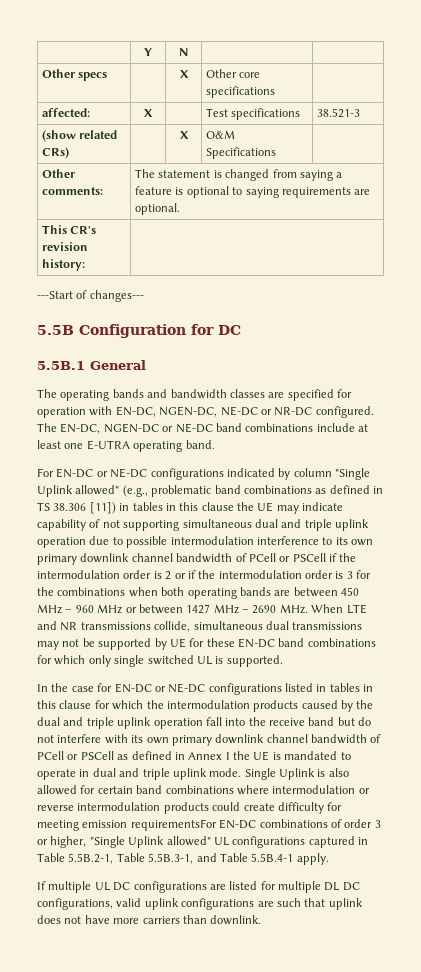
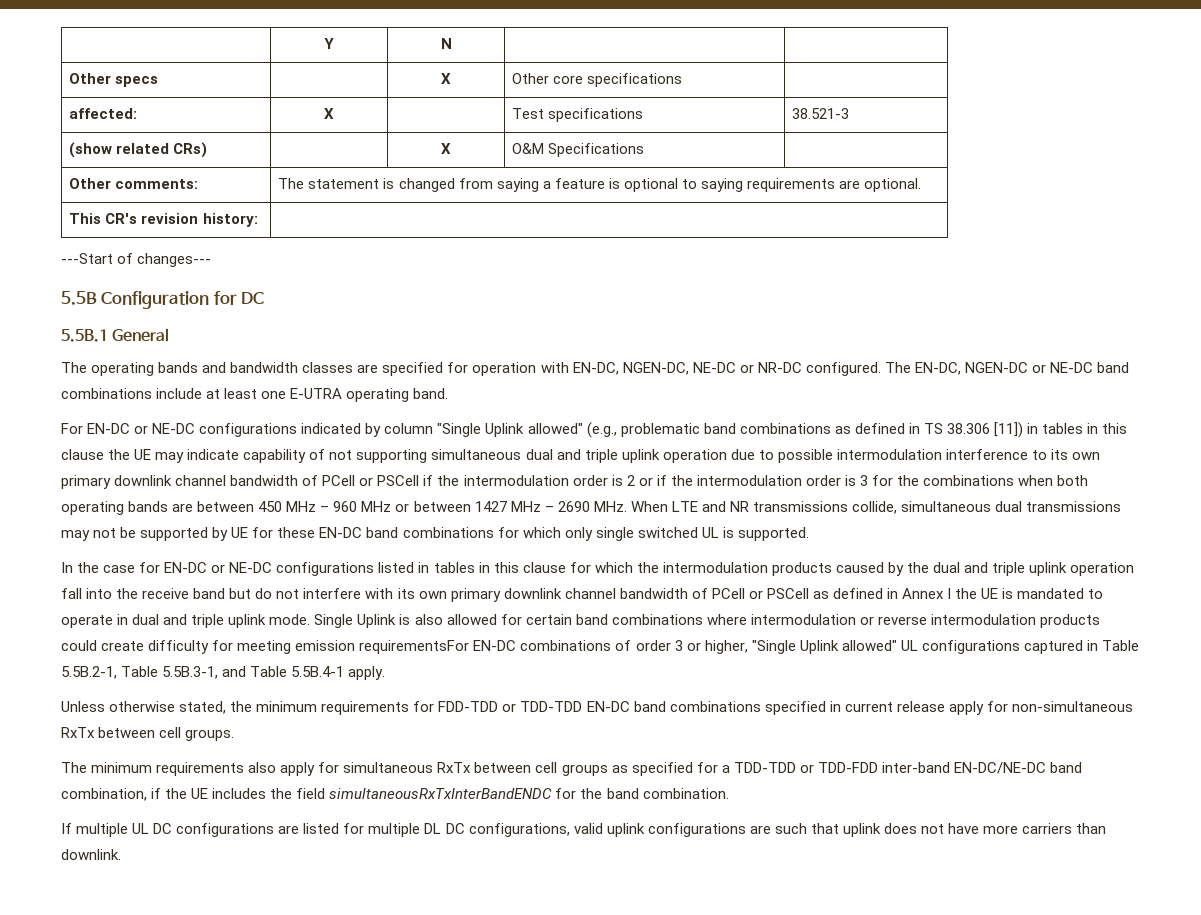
(329, 859) none -> [61,701,1133,715] [61,727,235,741] [61,762,1082,776] [61,788,729,801] // Unless otherwise stated, the minimum requirements for FDD-TDD or TDD-TDD EN-DC band combinations specified in current release apply for non-simultaneous RxTx between cell groups. // The minimum requirements also apply for simultaneous RxTx between cell groups as specified for a TDD-TDD or TDD-FDD inter-band EN-DC/NE-DC band combination, if the UE includes the field simultaneousRxTxInterBandENDC for the band combination.

